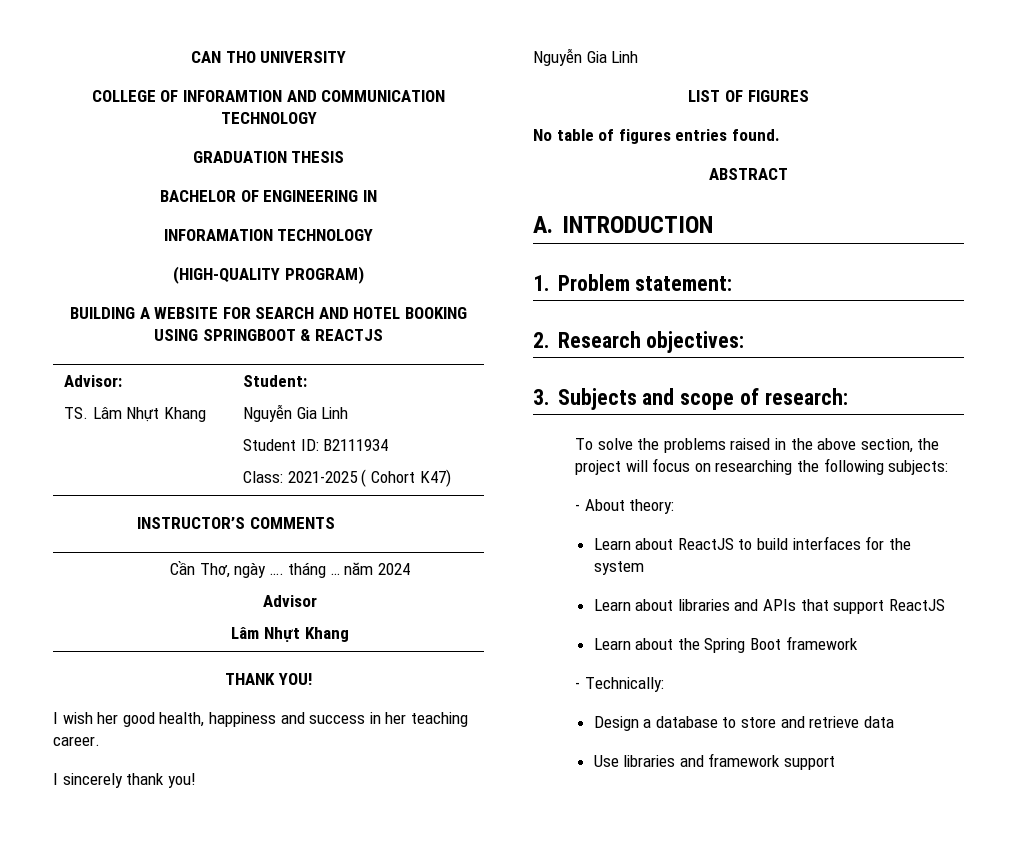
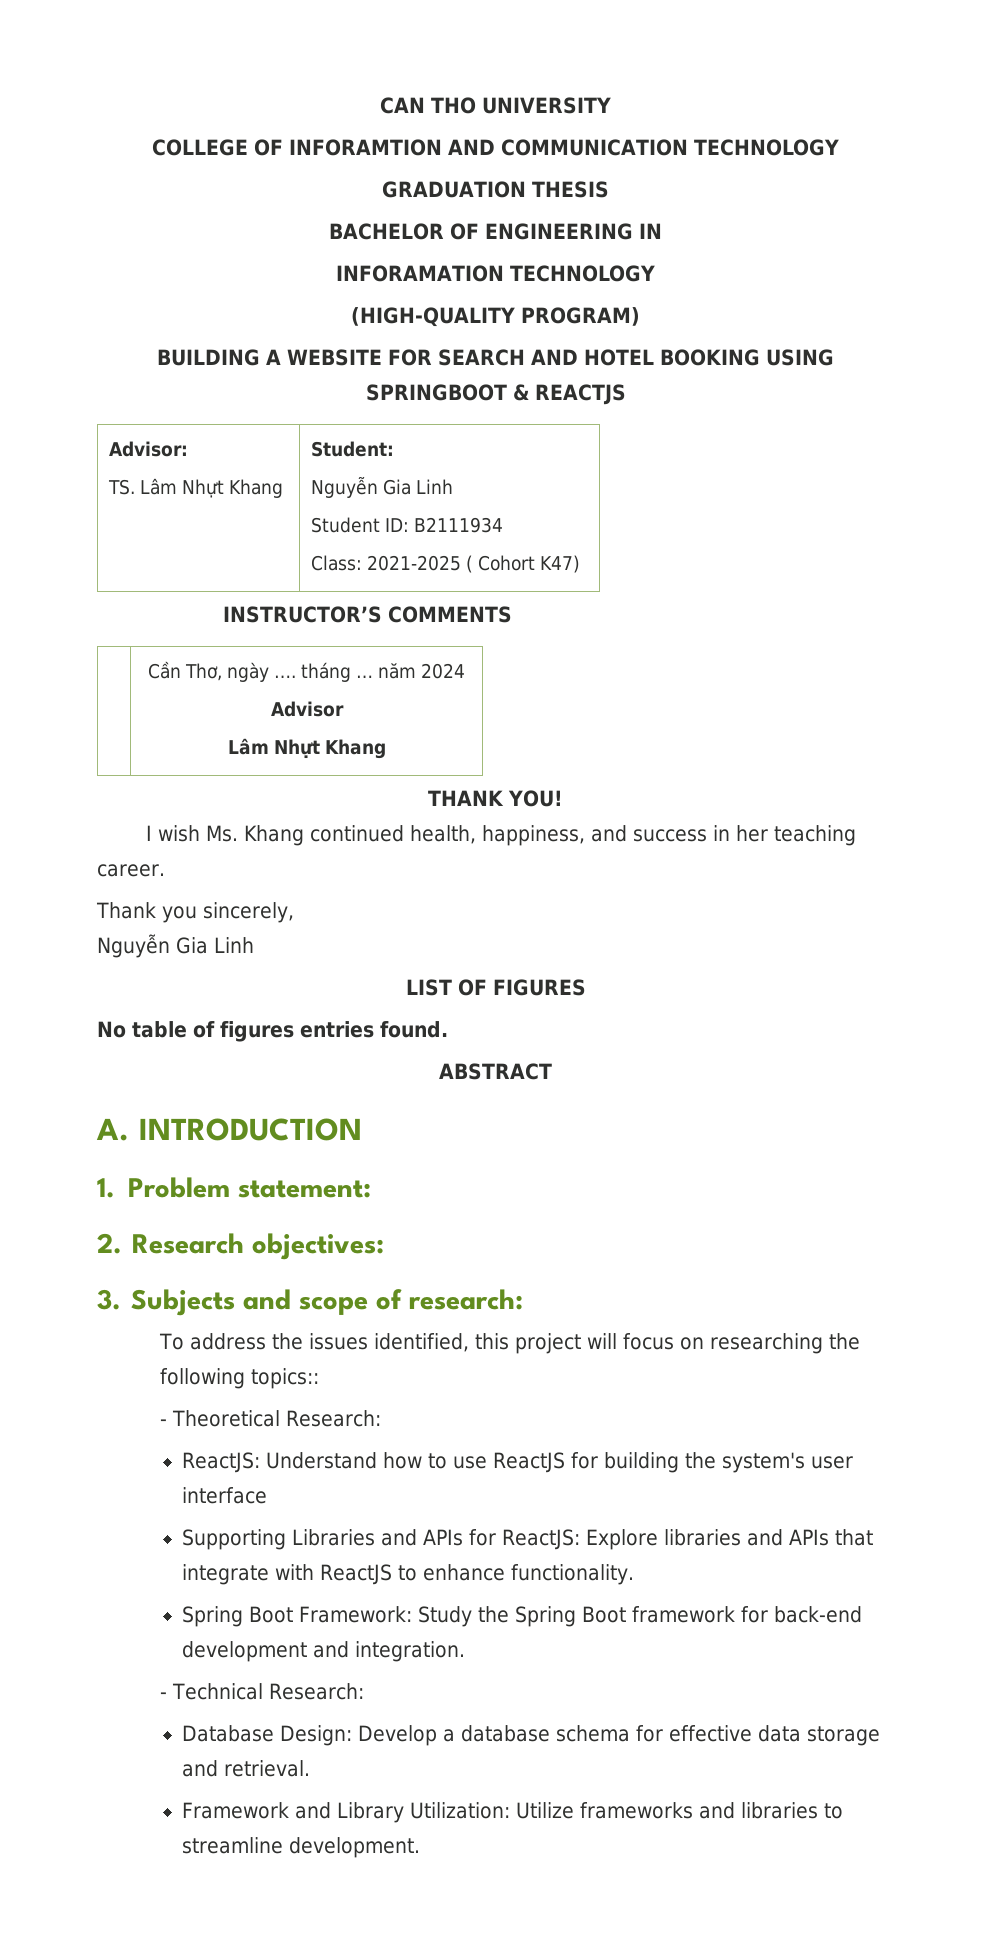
[97,712,276,727] her good health, happiness -> [206,825,586,846] Ms. Khang continued health, happiness,
[53,773,196,788] I sincerely thank you! -> [96,902,294,923] Thank you sincerely,
[597,438,940,453] solve the problems raised in the above section, the -> [189,1333,509,1352] address the issues identified, this
[888,460,949,475] [574,499,675,514] [593,536,911,550] [593,561,644,575] [593,599,674,611] subjects: // - About theory: // Learn about ReactJS to build interfaces for the system // Learn about -> [250,1368,319,1389] [159,1410,381,1427] [182,1452,854,1473] [182,1487,268,1504] [182,1529,659,1550] topics:: // - Theoretical Research: // ReactJS: Understand how to use ReactJS for building the system's user interface // Supporting Libraries and APIs for ReactJS: Explore
[833,599,945,614] [593,636,858,653] [574,677,664,692] [593,716,894,731] [593,753,836,770] support ReactJS // Learn about the Spring Boot framework // - Technically: // Design a database to store and retrieve data // Use libraries and framework support -> [182,1564,635,1585] [182,1606,863,1627] [182,1641,466,1662] [159,1683,364,1700] [182,1725,881,1746] [182,1760,311,1777] [182,1802,844,1823] [182,1837,421,1858] integrate with ReactJS to enhance functionality. // Spring Boot Framework: Study the Spring Boot framework for back-end development and integration. // - Technical Research: // Database Design: Develop a database schema for effective data storage and retrieval. // Framework and Library Utilization: Utilize frameworks and libraries to streamline development.

